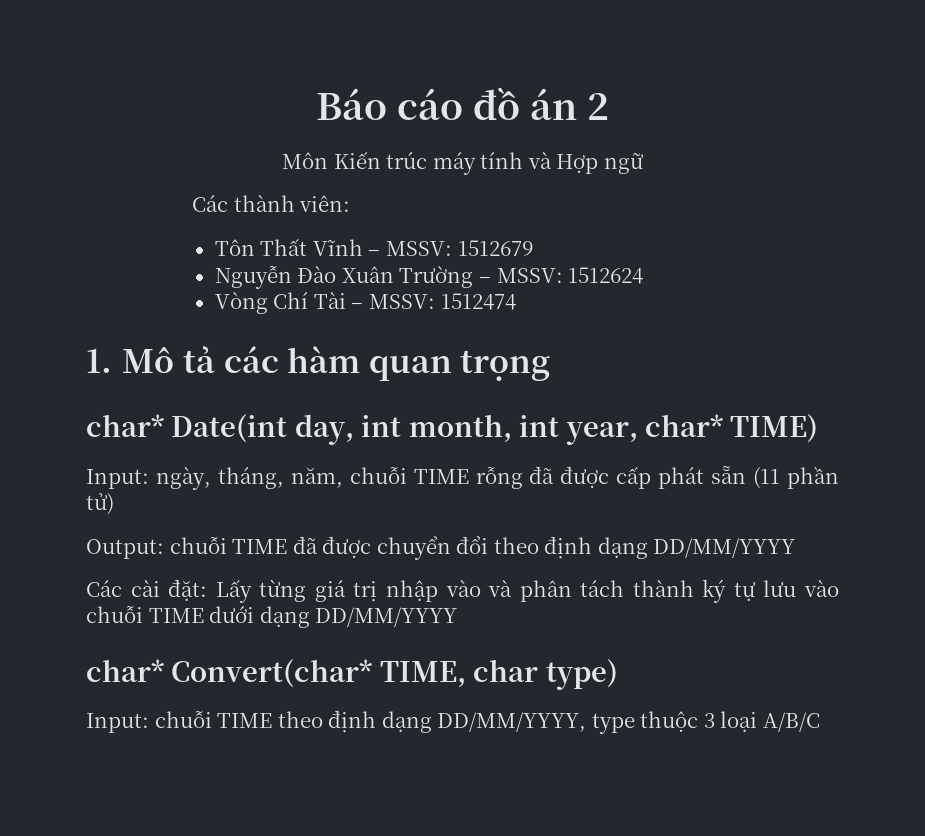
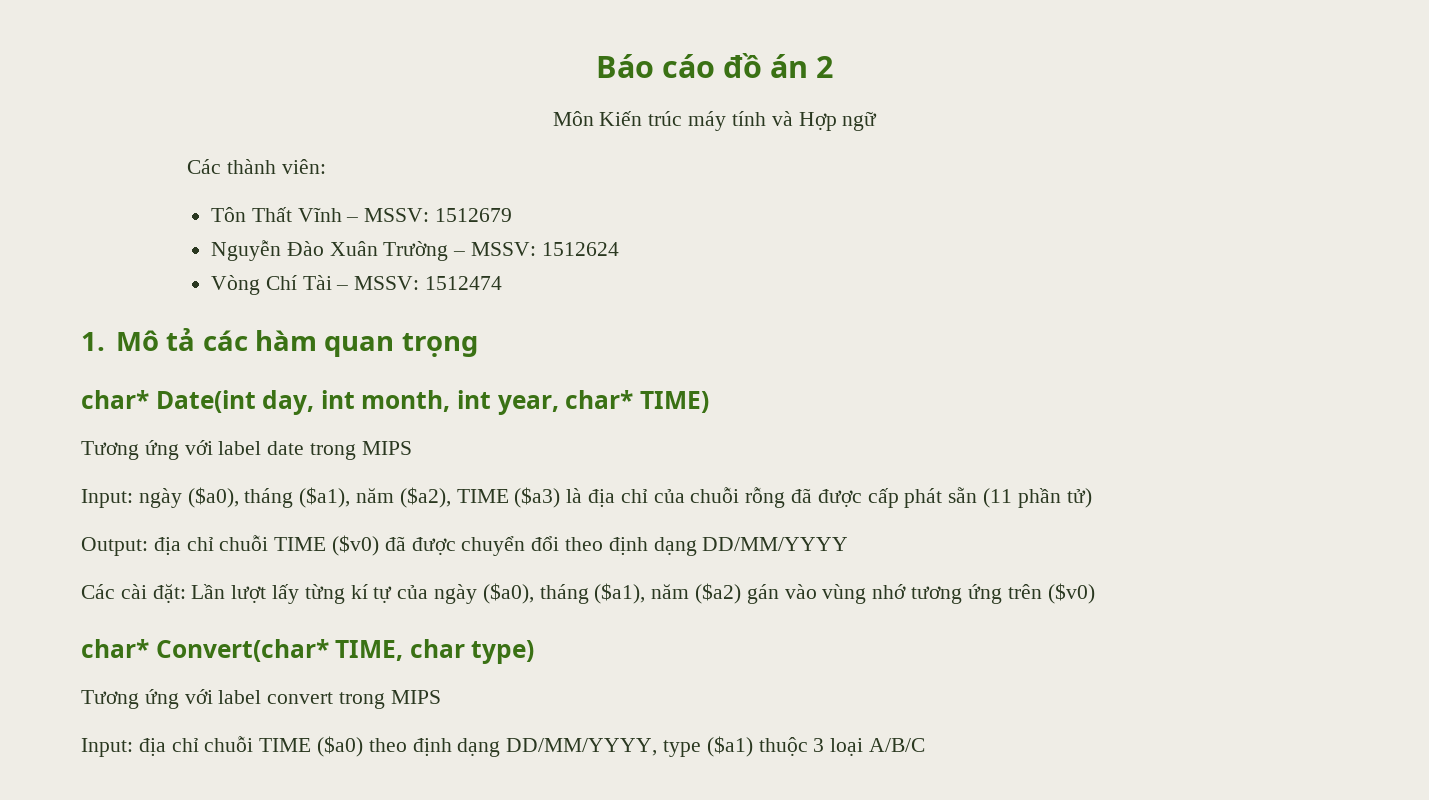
[86,466,469,490] Input: ngày, tháng, năm, chuỗi TIME -> [81,440,412,460] [81,487,740,508] Tương ứng với label date trong MIPS // Input: ngày ($a0), tháng ($a1), năm ($a2), TIME ($a3) là địa chỉ của chuỗi
[169,536,288,554] chuỗi TIME -> [153,535,380,556] địa chỉ chuỗi TIME ($v0)
[215,579,839,603] [86,605,458,628] Lấy từng giá trị nhập vào và phân tách thành ký tự lưu vào chuỗi TIME dưới dạng DD/MM/YYYY -> [191,583,1095,604] Lần lượt lấy từng kí tự của ngày ($a0), tháng ($a1), năm ($a2) gán vào vùng nhớ tương ứng trên ($v0)
[86,710,273,733] // Input: chuỗi TIME -> [81,689,441,709] [81,736,364,757] // Tương ứng với label convert trong MIPS // Input: địa chỉ chuỗi TIME ($a0)
(635, 723) none -> [706,736,753,757] ($a1)

